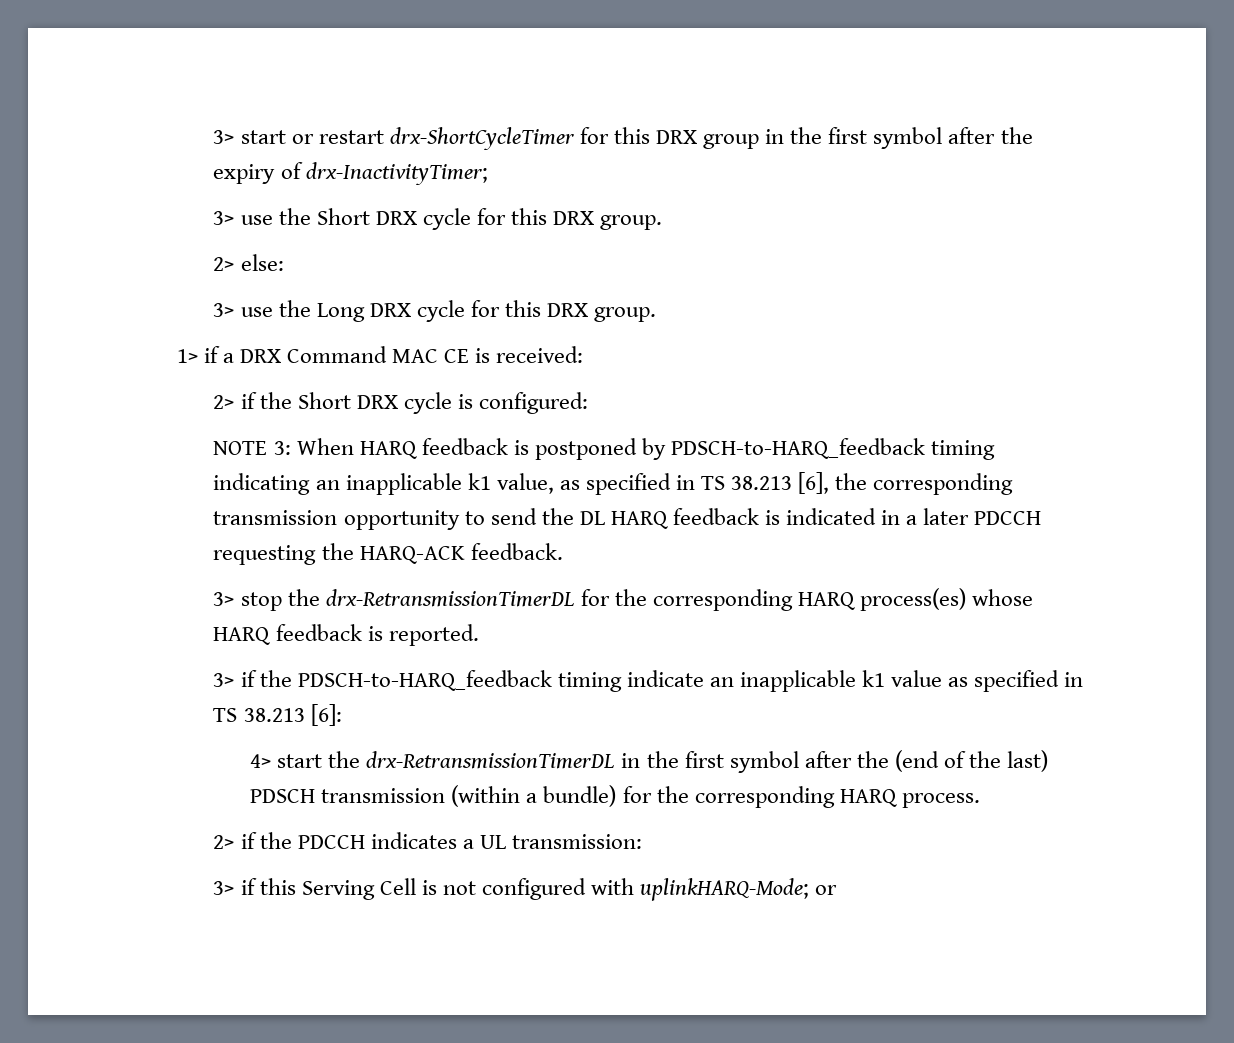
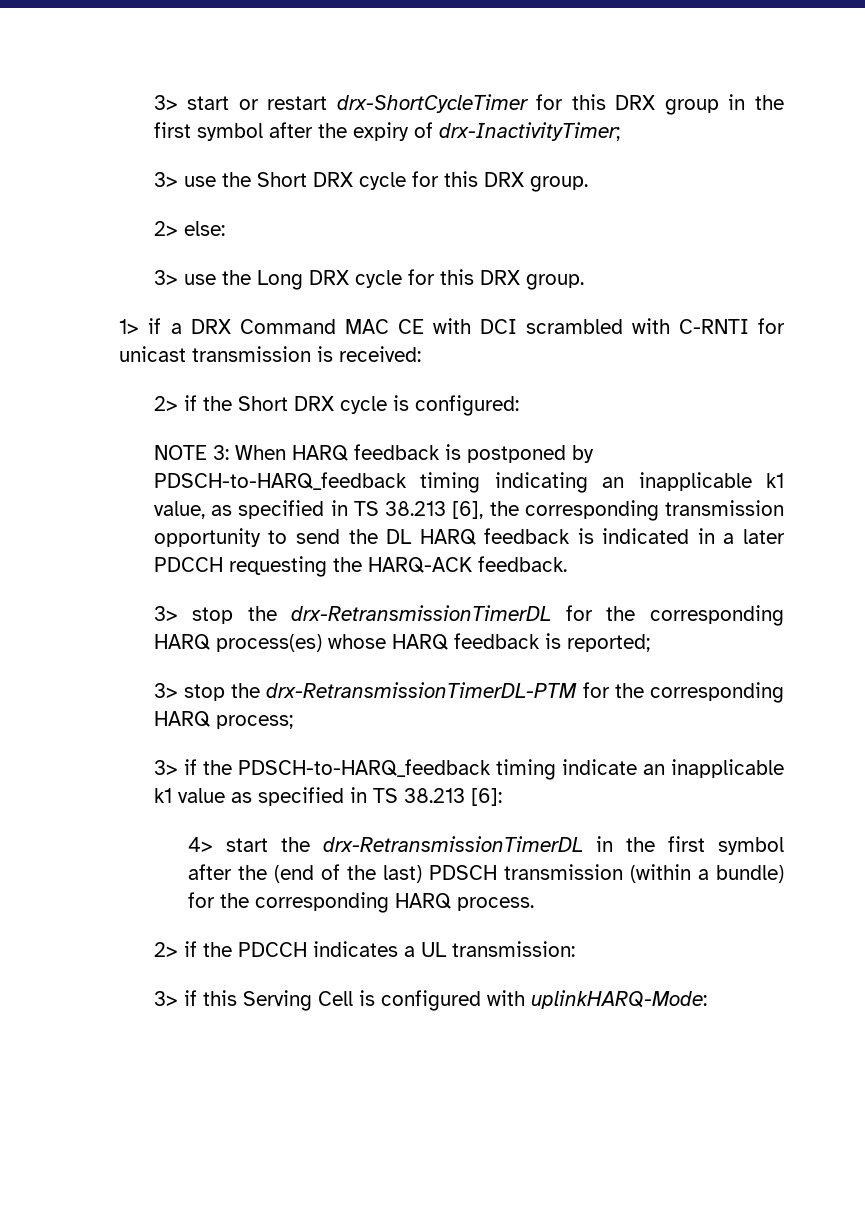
(470, 356) none -> [432,318,785,334] [119,346,312,362] with DCI scrambled with C-RNTI for unicast transmission
[388,624,479,646] reported. -> [566,634,650,652] [153,682,785,703] [153,711,293,729] reported; // 3> stop the drx-RetransmissionTimerDL-PTM for the corresponding HARQ process;
[442,881,476,895] not -> (375, 998) none
[640,878,838,901] uplinkHARQ-Mode; or -> [530,990,707,1009] uplinkHARQ-Mode:

